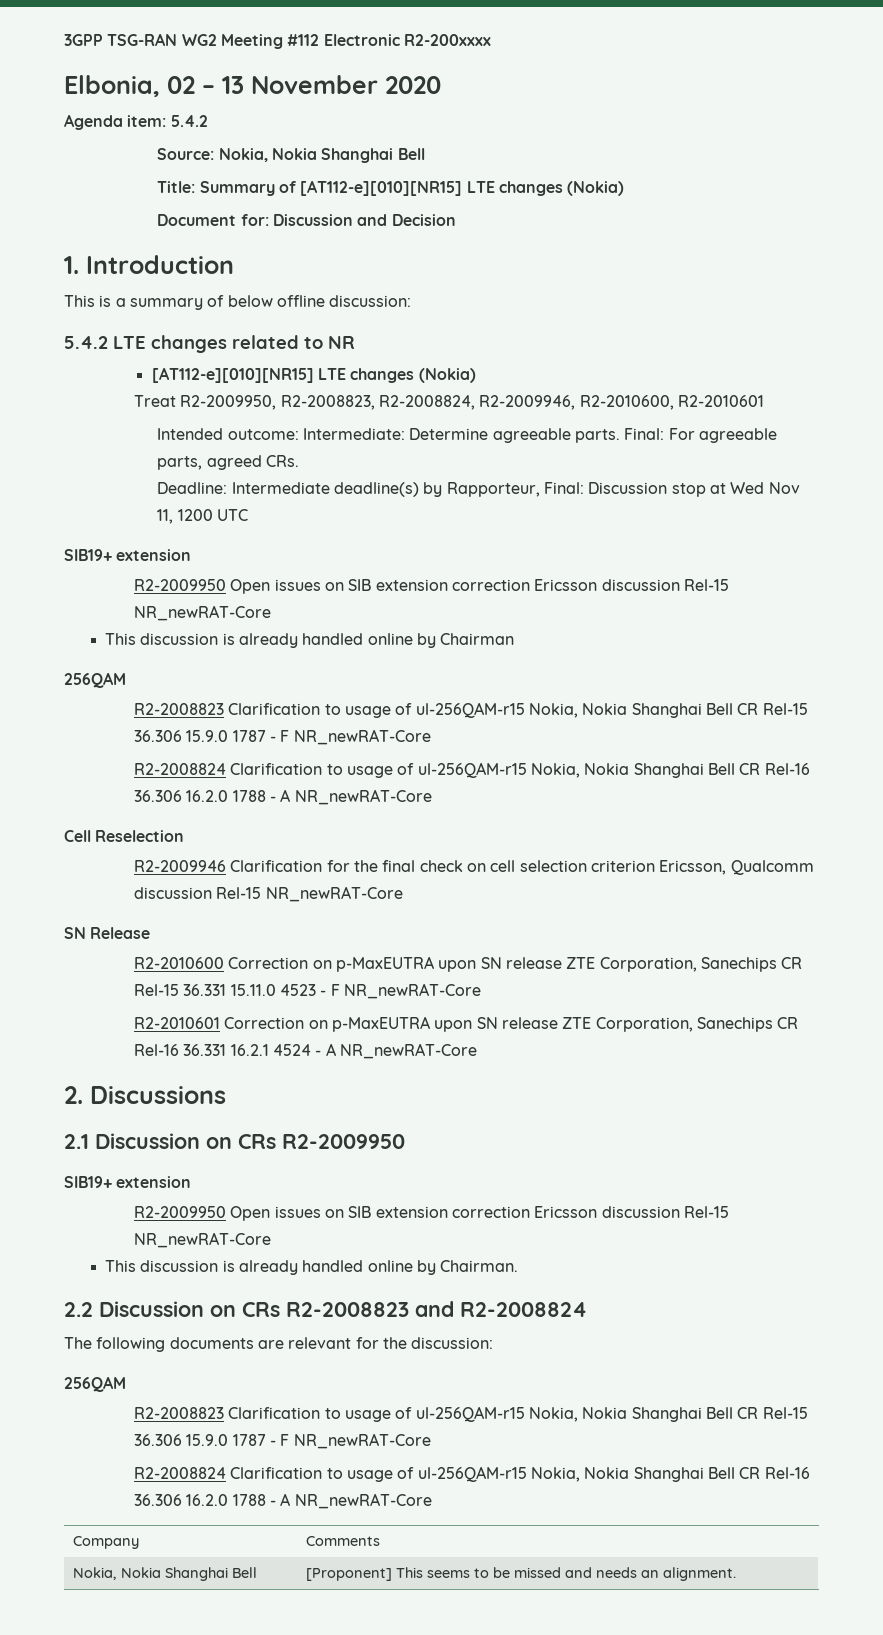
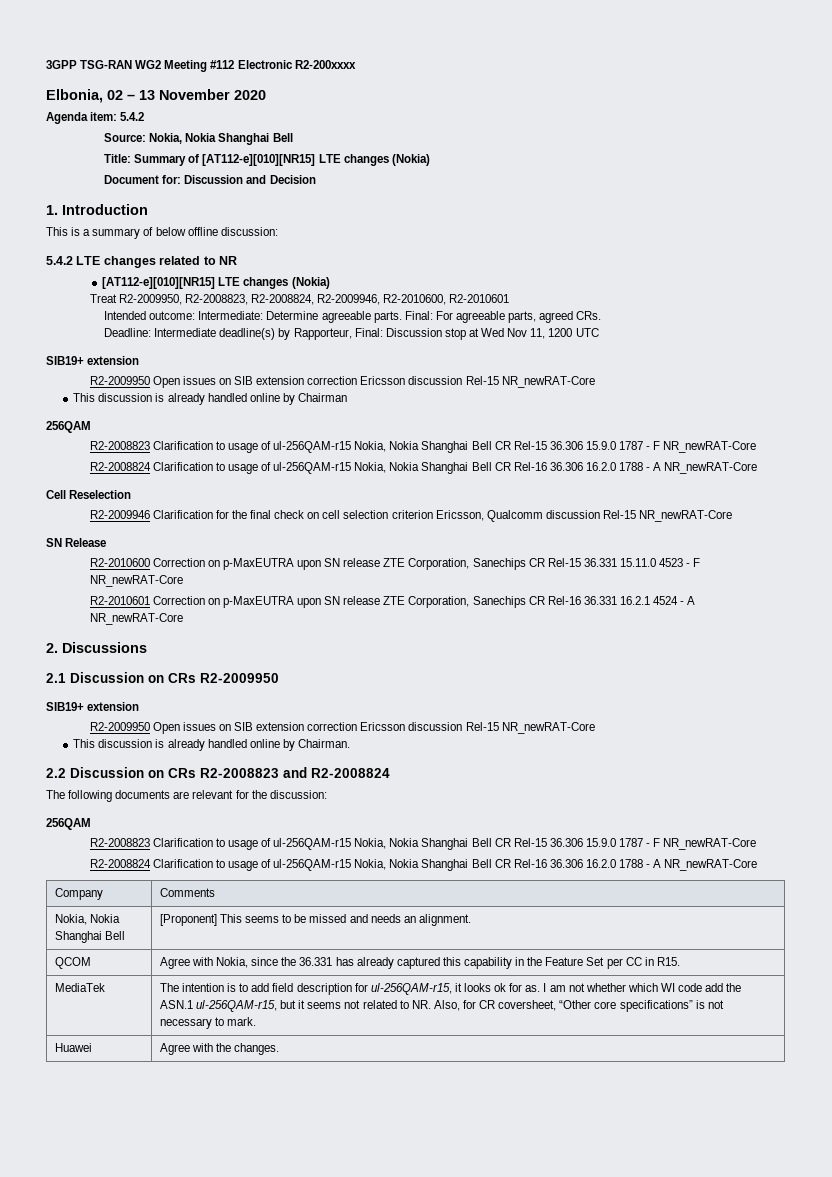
(736, 1574) none -> [54,957,91,969] [159,957,680,969] [54,983,105,992] [159,983,742,995] [159,1000,724,1012] [159,1017,257,1029] [54,1043,92,1052] [159,1043,280,1055] // QCOM | Agree with Nokia, since the 36.331 has already captured this capability in the Feature Set per CC in R15. // MediaTek | The intention is to add field description for ul-256QAM-r15, it looks ok for as. I am not whether which WI code add the ASN.1 ul-256QAM-r15, but it seems not related to NR. Also, for CR coversheet, “Other core specifications” is not necessary to mark. // Huawei | Agree with the changes.

